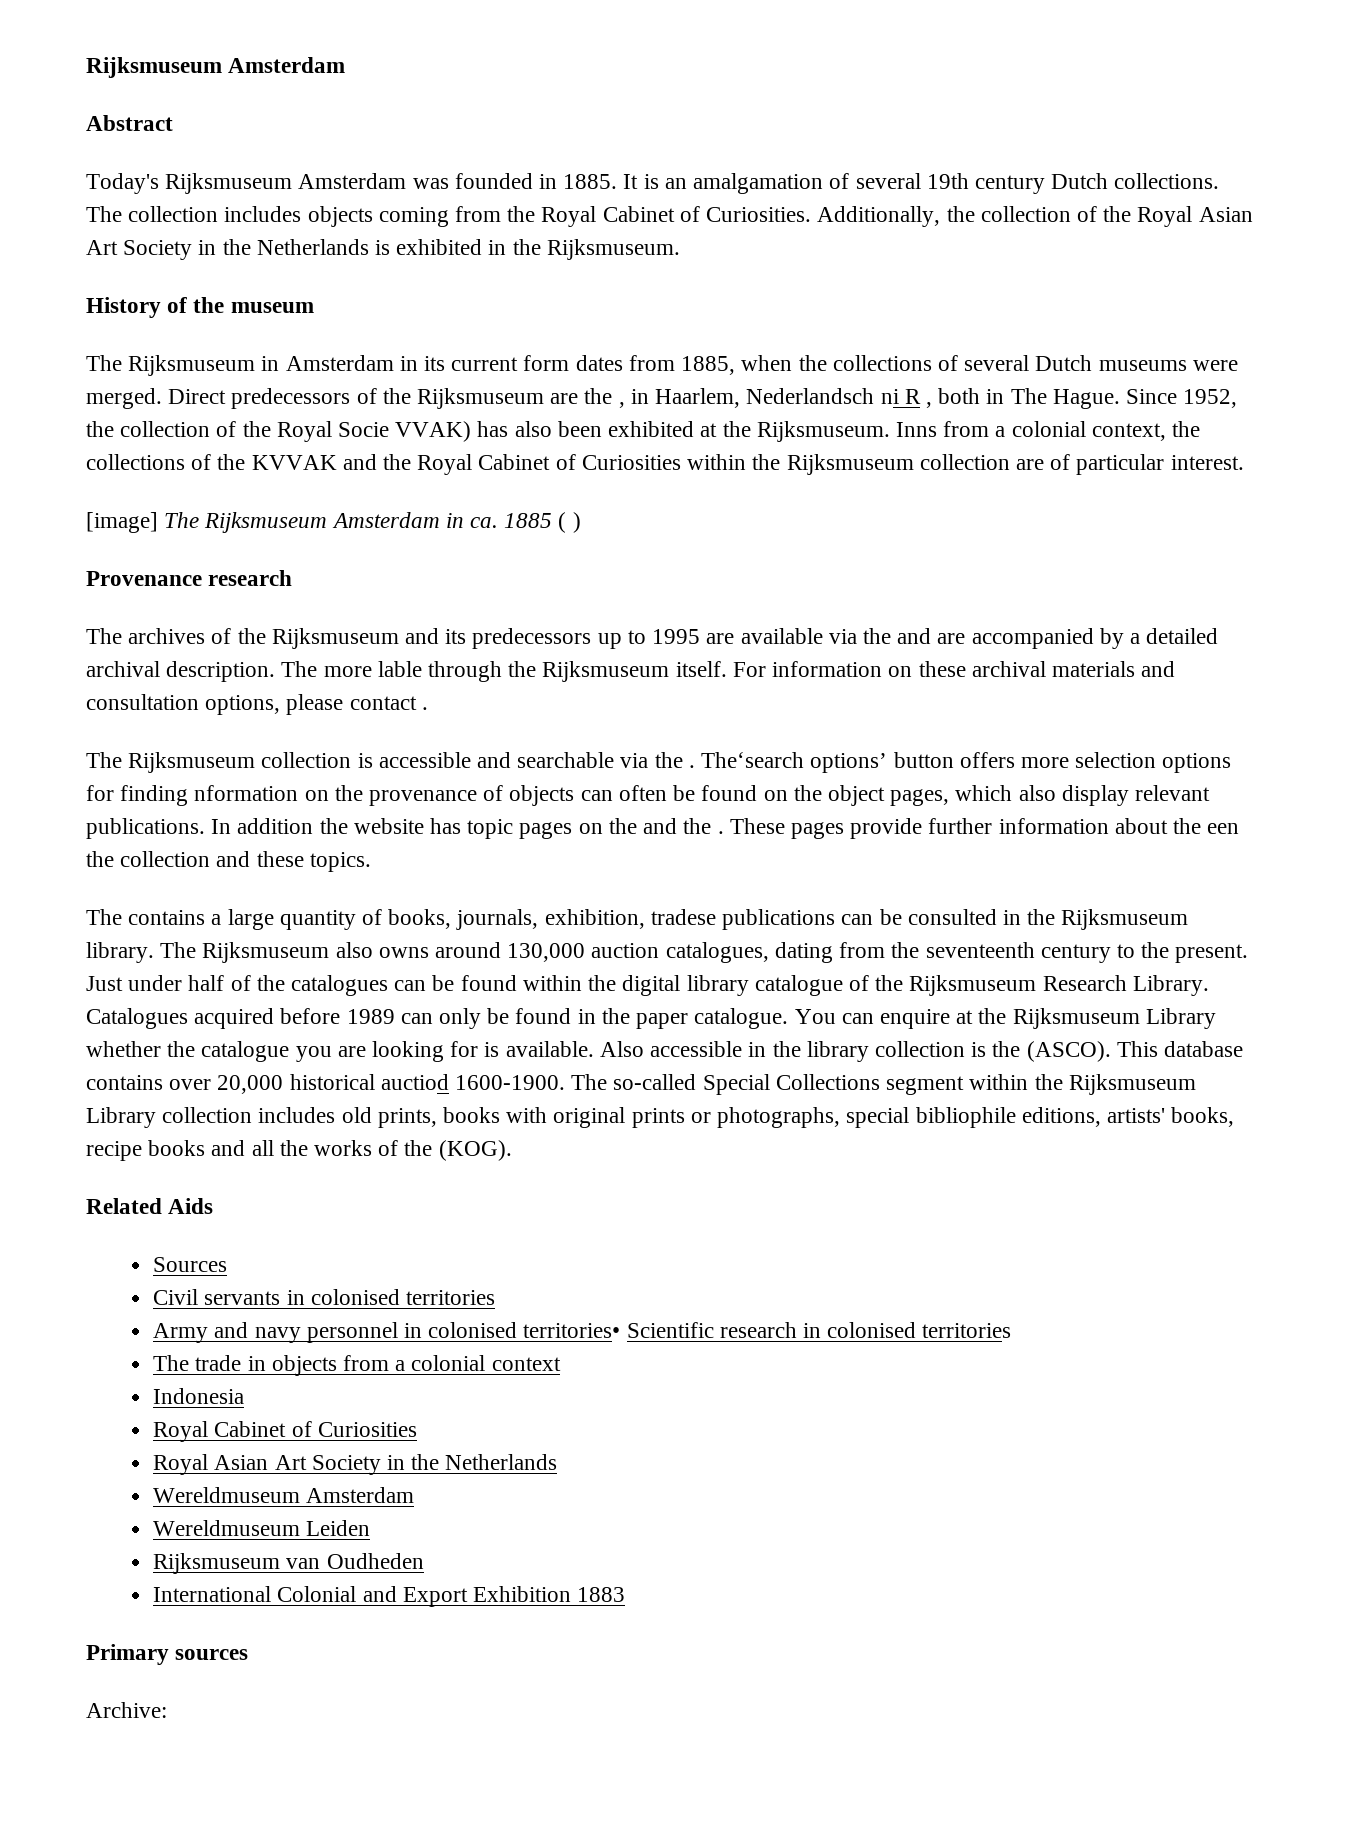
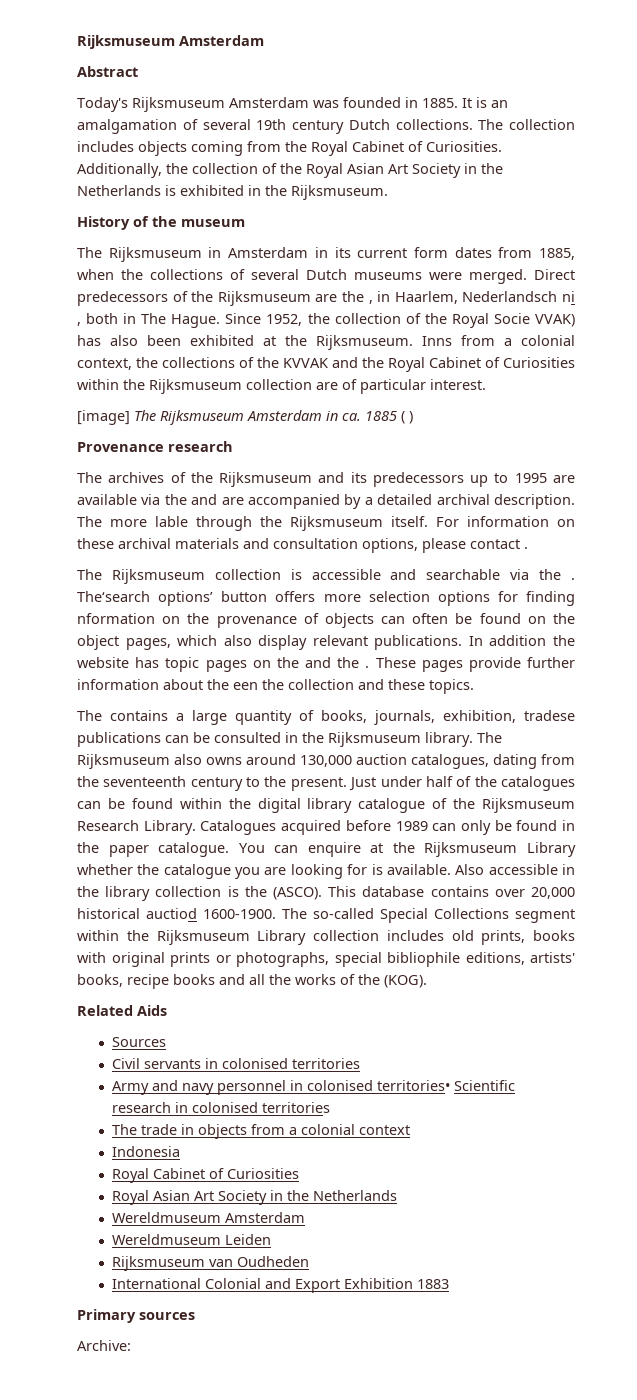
[904,389,921,404] R -> (576, 296) none

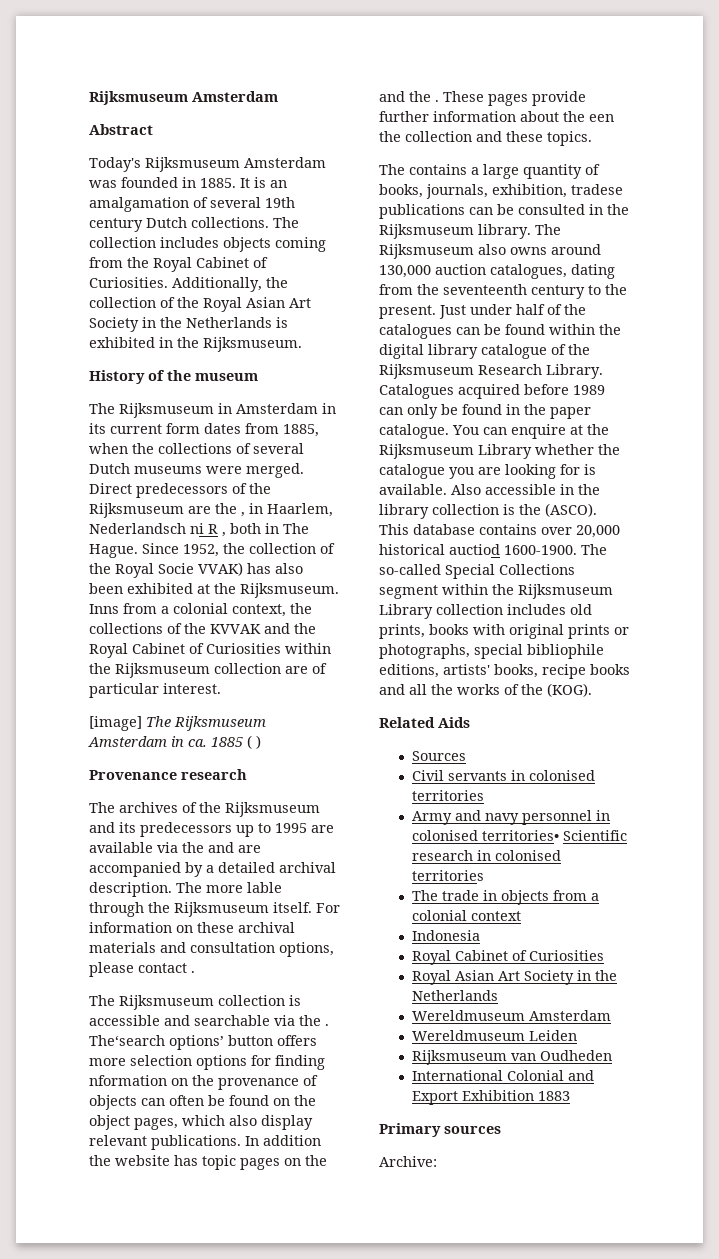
(576, 296) none -> [208,524,218,534] R

